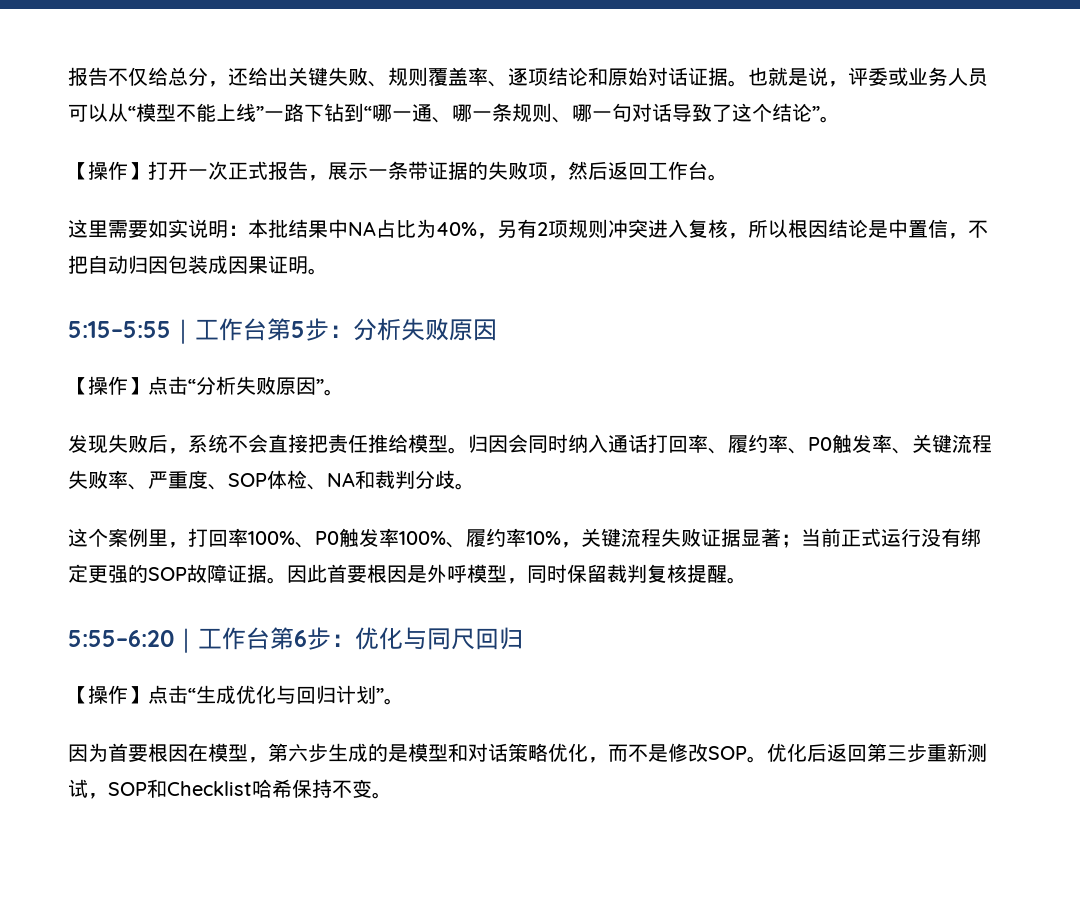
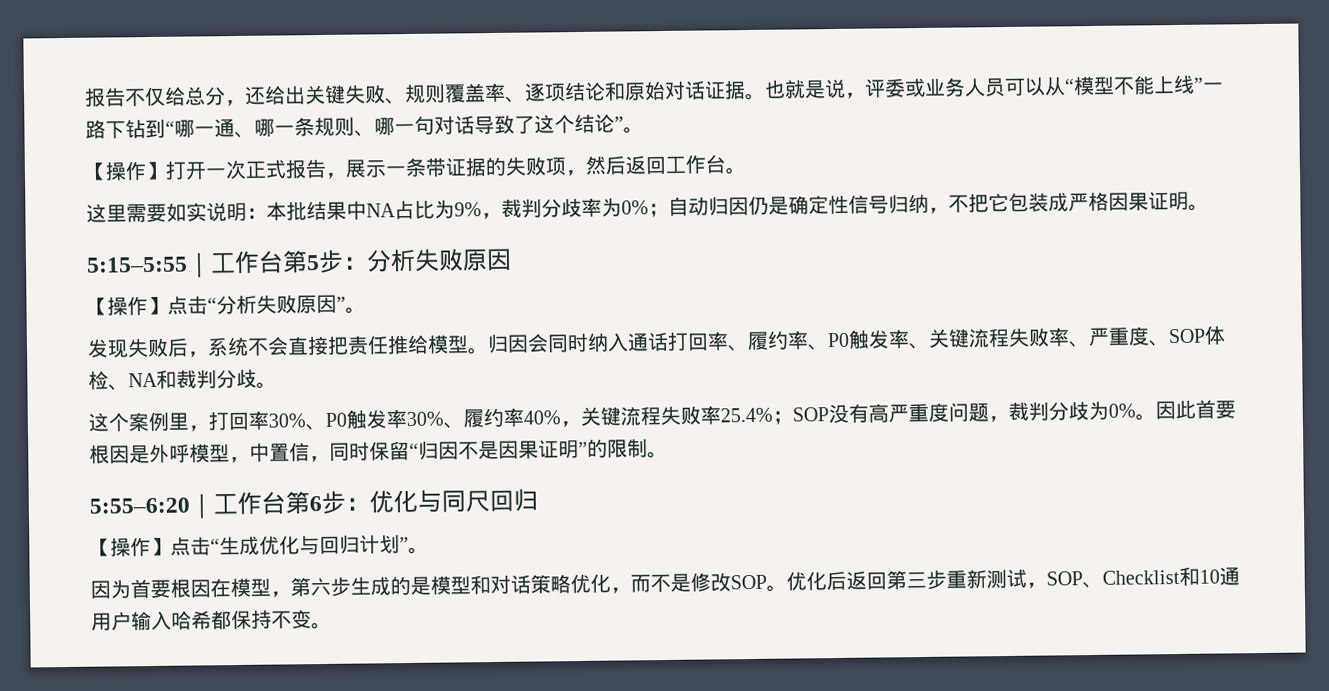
[436,219,988,239] [68,255,228,274] 40%，另有2项规则冲突进入复核，所以根因结论是中置信，不把自动归因包装成 -> [454,191,1109,220] 9%，裁判分歧率为0%；自动归因仍是确定性信号归纳，不把它包装成严格
[248,528,561,548] 100%、P0触发率100%、履约率10% -> [268,407,561,431] 30%、P0触发率30%、履约率40%
[701,528,981,548] [68,564,267,583] 证据显著；当前正式运行没有绑定更强的SOP故障证据 -> [700,400,1136,425] 率25.4%；SOP没有高严重度问题，裁判分歧为0%
[527,564,727,583] 同时保留裁判复核提醒 -> [249,438,648,463] 中置信，同时保留“归因不是因果证明”的限制
[147,779,292,798] 和Checklist哈希 -> [1082,566,1240,589] [91,610,232,631] 、Checklist和10通用户输入哈希都

